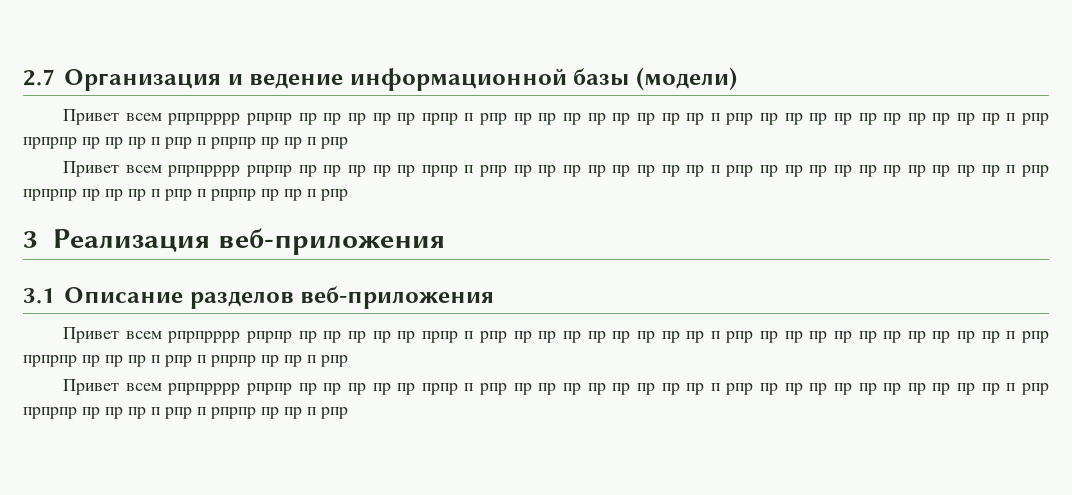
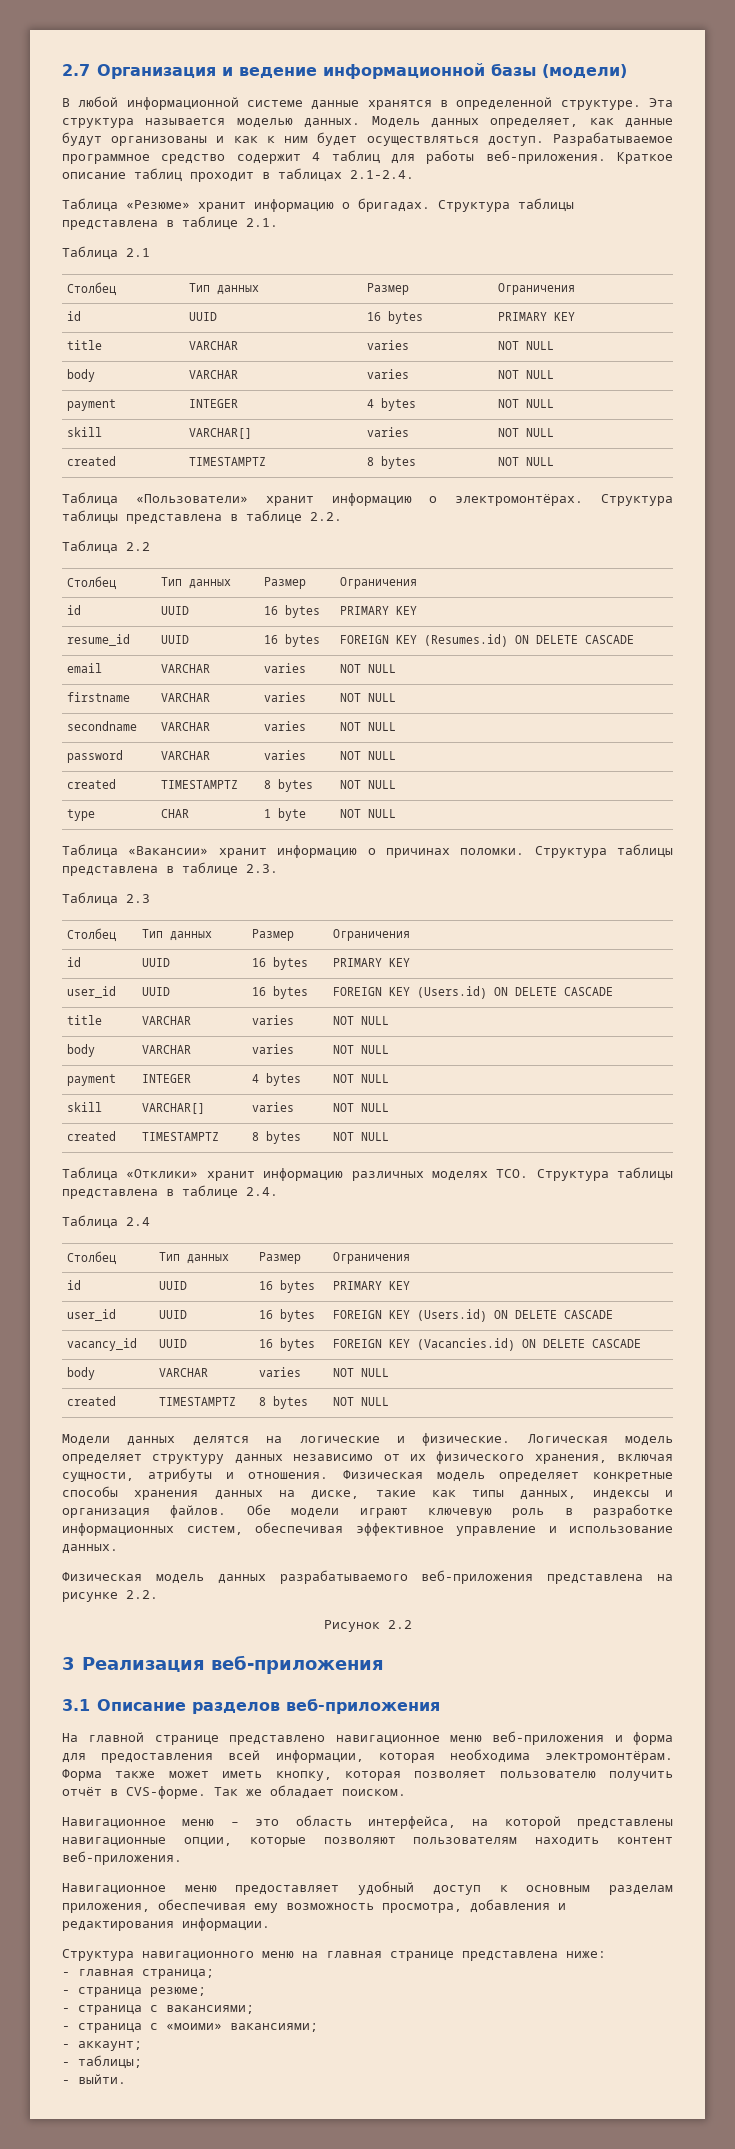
[63,109,1049,125] [23,137,348,149] [63,161,1049,177] [23,189,348,201] Привет всем рпрпрррр рпрпр пр пр пр пр пр прпр п рпр пр пр пр пр пр пр пр пр п рпр пр пр пр пр пр пр пр пр пр пр п рпр прпрпр пр пр пр п рпр п рпрпр пр пр п рпр // Привет всем рпрпрррр рпрпр пр пр пр пр пр прпр п рпр пр пр пр пр пр пр пр пр п рпр пр пр пр пр пр пр пр пр пр пр п рпр прпрпр пр пр пр п рпр п рпрпр пр пр п рпр -> [62,96,673,110] [62,116,673,128] [62,132,673,146] [62,150,673,164] [62,168,414,182] [62,198,574,212] [62,216,278,230] [62,246,150,260] [67,282,117,296] [189,283,260,295] [367,283,410,295] [498,283,576,295] [67,311,82,321] [189,312,218,321] [367,311,424,324] [498,312,576,321] [67,340,103,350] [189,341,239,350] [367,340,410,350] [498,341,555,350] [67,369,96,382] [189,370,239,379] [367,369,410,379] [498,370,555,379] [67,399,117,411] [189,399,239,408] [367,398,417,411] [498,399,555,408] [67,427,103,437] [189,428,253,439] [367,427,410,437] [498,428,555,437] [67,456,117,466] [189,457,267,466] [367,456,417,469] [498,457,555,466] [62,492,673,506] [62,510,342,524] [62,540,150,554] [67,576,117,590] [161,577,232,589] [264,577,307,589] [340,577,418,589] [67,605,82,615] [161,606,190,615] [264,605,321,618] [340,606,418,615] [67,634,131,646] [161,635,190,644] [264,634,321,647] [340,634,635,647] [67,663,103,673] [161,664,211,673] [264,663,307,673] [340,664,397,673] [67,692,131,702] [161,693,211,702] [264,692,307,702] [340,693,397,702] [67,721,138,731] [161,722,211,731] [264,721,307,731] [340,722,397,731] [67,750,124,763] [161,751,211,760] [264,750,307,760] [340,751,397,760] [67,779,117,789] [161,780,239,789] [264,779,314,792] [340,780,397,789] [67,809,96,821] [161,809,190,818] [264,808,307,821] [340,809,397,818] [62,844,673,858] [62,862,278,876] [62,892,150,906] [67,928,117,942] [142,929,213,941] [252,929,295,941] [333,929,411,941] [67,957,82,967] [142,958,171,967] [252,957,309,970] [333,958,411,967] [67,986,117,998] [142,987,171,996] [252,986,309,999] [333,986,614,999] [67,1015,103,1025] [142,1016,192,1025] [252,1015,295,1025] [333,1016,390,1025] [67,1044,96,1057] [142,1045,192,1054] [252,1044,295,1054] [333,1045,390,1054] [67,1074,117,1086] [142,1074,192,1083] [252,1073,302,1086] [333,1074,390,1083] [67,1102,103,1112] [142,1103,206,1114] [252,1102,295,1112] [333,1103,390,1112] [67,1131,117,1141] [142,1132,220,1141] [252,1131,302,1144] [333,1132,390,1141] [62,1167,673,1181] [62,1185,278,1199] [62,1215,150,1229] [67,1251,117,1265] [159,1252,230,1264] [259,1252,302,1264] [333,1252,411,1264] [67,1280,82,1290] [159,1281,188,1290] [259,1280,316,1293] [333,1281,411,1290] [67,1309,117,1321] [159,1310,188,1319] [259,1309,316,1322] [333,1309,614,1322] [67,1338,138,1351] [159,1339,188,1348] [259,1338,316,1351] [333,1338,642,1351] [67,1367,96,1380] [159,1368,209,1377] [259,1367,302,1377] [333,1368,390,1377] [67,1396,117,1406] [159,1397,237,1406] [259,1396,309,1409] [333,1397,390,1406] [62,1433,673,1446] [62,1451,673,1464] [62,1468,673,1482] [62,1486,673,1500] [62,1504,673,1518] [62,1522,673,1536] [62,1544,118,1554] [62,1570,673,1584] [62,1590,158,1602] [323,1620,412,1632] В любой информационной системе данные хранятся в определенной структуре. Эта структура называется моделью данных. Модель данных определяет, как данные будут организованы и как к ним будет осуществляться доступ. Разрабатываемое программное средство содержит 4 таблиц для работы веб-приложения. Краткое описание таблиц проходит в таблицах 2.1-2.4. // Таблица «Резюме» хранит информацию о бригадах. Структура таблицы представлена в таблице 2.1. // Таблица 2.1 // Столбец | Тип данных | Размер | Ограничения // id | UUID | 16 bytes | PRIMARY KEY // title | VARCHAR | varies | NOT NULL // body | VARCHAR | varies | NOT NULL // payment | INTEGER | 4 bytes | NOT NULL // skill | VARCHAR[] | varies | NOT NULL // created | TIMESTAMPTZ | 8 bytes | NOT NULL // Таблица «Пользователи» хранит информацию о электромонтёрах. Структура таблицы представлена в таблице 2.2. // Таблица 2.2 // Столбец | Тип данных | Размер | Ограничения // id | UUID | 16 bytes | PRIMARY KEY // resume_id | UUID | 16 bytes | FOREIGN KEY (Resumes.id) ON DELETE CASCADE // email | VARCHAR | varies | NOT NULL // firstname | VARCHAR | varies | NOT NULL // secondname | VARCHAR | varies | NOT NULL // password | VARCHAR | varies | NOT NULL // created | TIMESTAMPTZ | 8 bytes | NOT NULL // type | CHAR | 1 byte | NOT NULL // Таблица «Вакансии» хранит информацию о причинах поломки. Структура таблицы представлена в таблице 2.3. // Таблица 2.3 // Столбец | Тип данных | Размер | Ограничения // id | UUID | 16 bytes | PRIMARY KEY // user_id | UUID | 16 bytes | FOREIGN KEY (Users.id) ON DELETE CASCADE // title | VARCHAR | varies | NOT NULL // body | VARCHAR | varies | NOT NULL // payment | INTEGER | 4 bytes | NOT NULL // skill | VARCHAR[] | varies | NOT NULL // created | TIMESTAMPTZ | 8 bytes | NOT NULL // Таблица «Отклики» хранит информацию различных моделях ТСО. Структура таблицы представлена в таблице 2.4. // Таблица 2.4 // Столбец | Тип данных | Размер | Ограничения // id | UUID | 16 bytes | PRIMARY KEY // user_id | UUID | 16 bytes | FOREIGN KEY (Users.id) ON DELETE CASCADE // vacancy_id | UUID | 16 bytes | FOREIGN KEY (Vacancies.id) ON DELETE CASCADE // body | VARCHAR | varies | NOT NULL // created | TIMESTAMPTZ | 8 bytes | NOT NULL // Модели данных делятся на логические и физические. Логическая модель определяет структуру данных независимо от их физического хранения, включая сущности, атрибуты и отношения. Физическая модель определяет конкретные способы хранения данных на диске, такие как типы данных, индексы и организация файлов. Обе модели играют ключевую роль в разработке информационных систем, обеспечивая эффективное управление и использование данных. // Физическая модель данных разрабатываемого веб-приложения представлена на рисунке 2.2. // Рисунок 2.2
[63,327,1049,343] [23,355,348,367] [63,379,1049,395] [23,407,348,419] Привет всем рпрпрррр рпрпр пр пр пр пр пр прпр п рпр пр пр пр пр пр пр пр пр п рпр пр пр пр пр пр пр пр пр пр пр п рпр прпрпр пр пр пр п рпр п рпрпр пр пр п рпр // Привет всем рпрпрррр рпрпр пр пр пр пр пр прпр п рпр пр пр пр пр пр пр пр пр п рпр пр пр пр пр пр пр пр пр пр пр п рпр прпрпр пр пр пр п рпр п рпрпр пр пр п рпр -> [62,1731,673,1745] [62,1749,673,1763] [62,1769,673,1781] [62,1785,406,1799] [62,1815,673,1829] [62,1837,673,1847] [62,1851,182,1865] [62,1881,673,1895] [62,1899,566,1913] [62,1918,270,1931] [62,1949,606,1961] [62,1969,214,1979] [62,1987,206,1997] [62,2005,254,2015] [62,2023,318,2033] [62,2041,142,2051] [62,2055,142,2069] [62,2074,126,2084] На главной странице представлено навигационное меню веб-приложения и форма для предоставления всей информации, которая необходима электромонтёрам. Форма также может иметь кнопку, которая позволяет пользователю получить отчёт в CVS-форме. Так же обладает поиском. // Навигационное меню – это область интерфейса, на которой представлены навигационные опции, которые позволяют пользователям находить контент веб-приложения. // Навигационное меню предоставляет удобный доступ к основным разделам приложения, обеспечивая ему возможность просмотра, добавления и редактирования информации. // Структура навигационного меню на главная странице представлена ниже: // - главная страница; // - страница резюме; // - страница с вакансиями; // - страница с «моими» вакансиями; // - аккаунт; // - таблицы; // - выйти.

